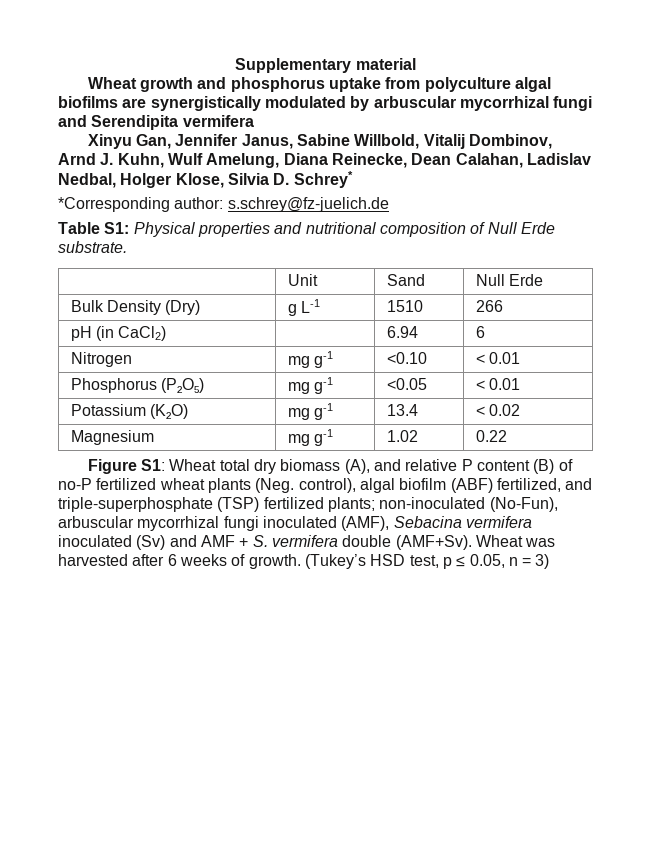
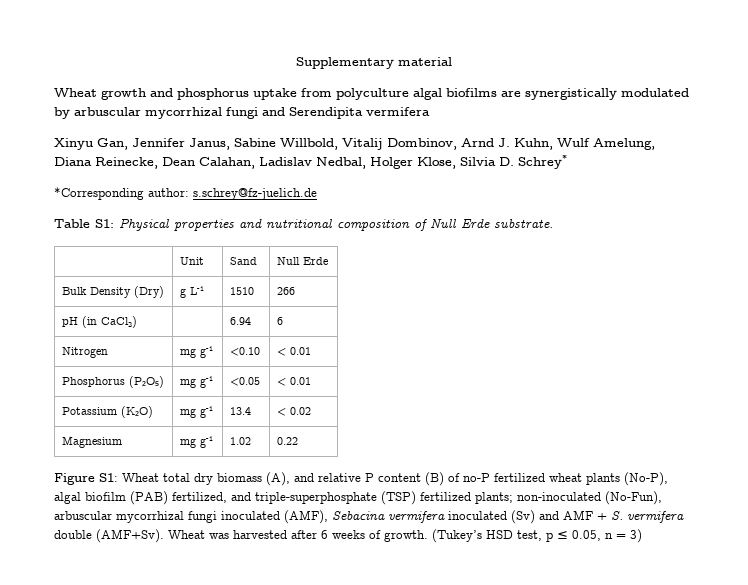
[255,478,356,493] (Neg. control), -> [624,472,668,486] (No-P),
[450,478,493,493] (ABF) -> [130,491,168,505] (PAB)

